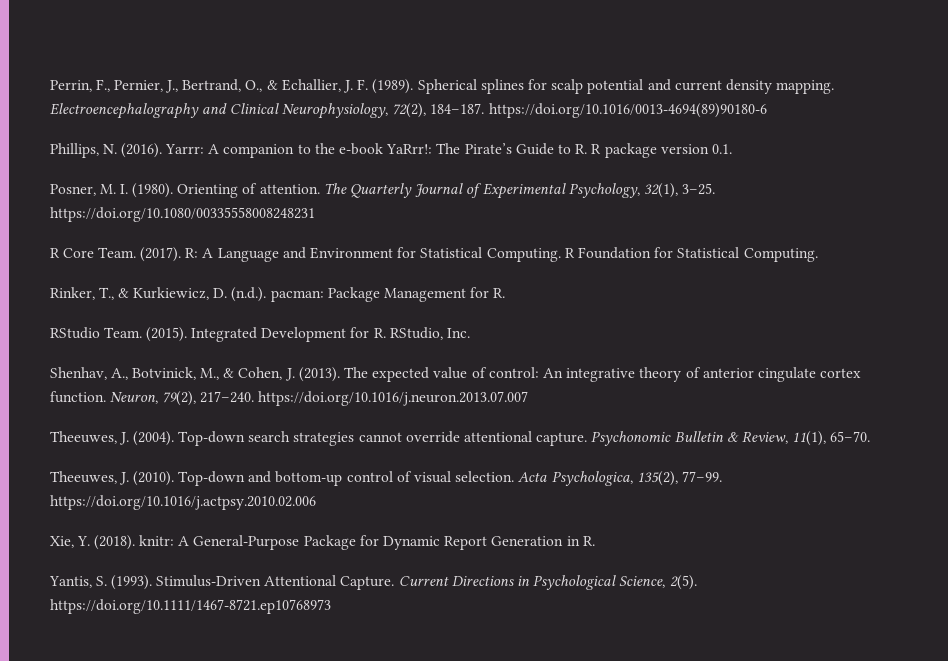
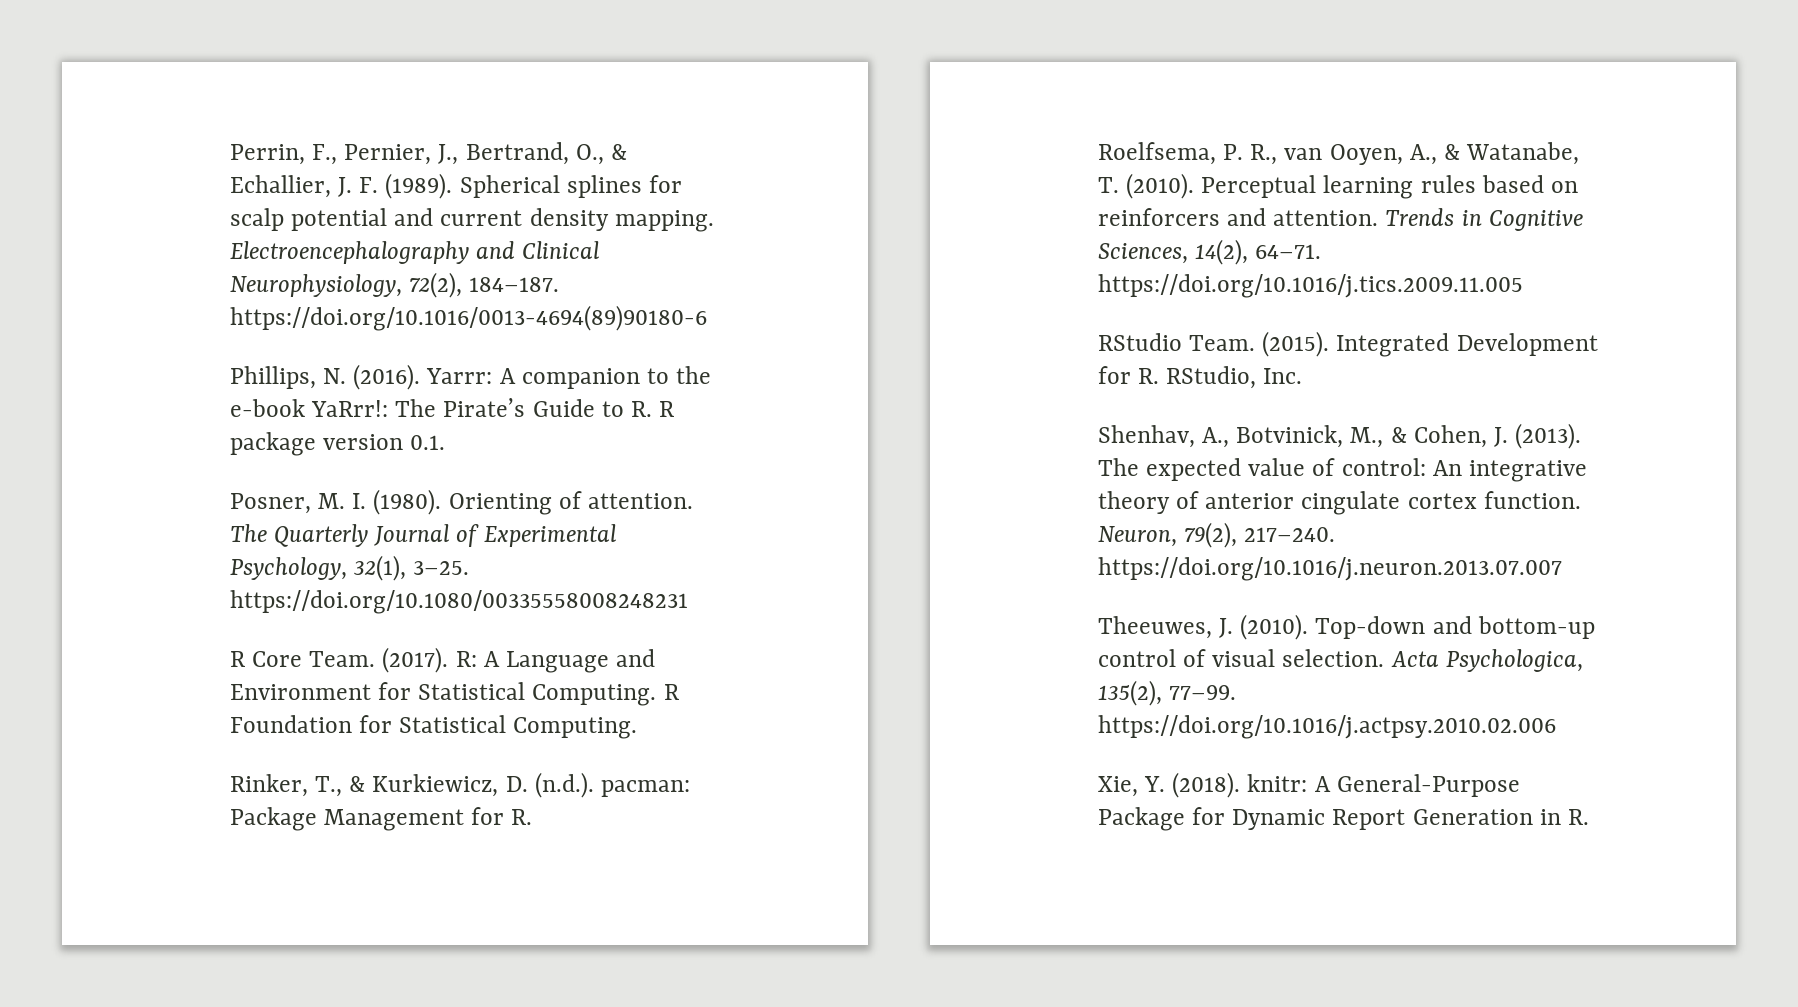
(506, 293) none -> [1097,142,1580,165] [1097,173,1578,199] [1097,208,1583,231] [1097,239,1322,265] [1097,274,1523,298] // Roelfsema, P. R., van Ooyen, A., & Watanabe, T. (2010). Perceptual learning rules based on reinforcers and attention. Trends in Cognitive Sciences, 14(2), 64–71. https://doi.org/10.1016/j.tics.2009.11.005
[49,431,871,446] // Theeuwes, J. (2004). Top-down search strategies cannot override attentional capture. Psychonomic Bulletin & Review, 11(1), 65–70. -> (1562, 569) none
[48,575,697,590] [49,599,331,614] // Yantis, S. (1993). Stimulus-Driven Attentional Capture. Current Directions in Psychological Science, 2(5). https://doi.org/10.1111/1467-8721.ep10768973 -> (1589, 817) none

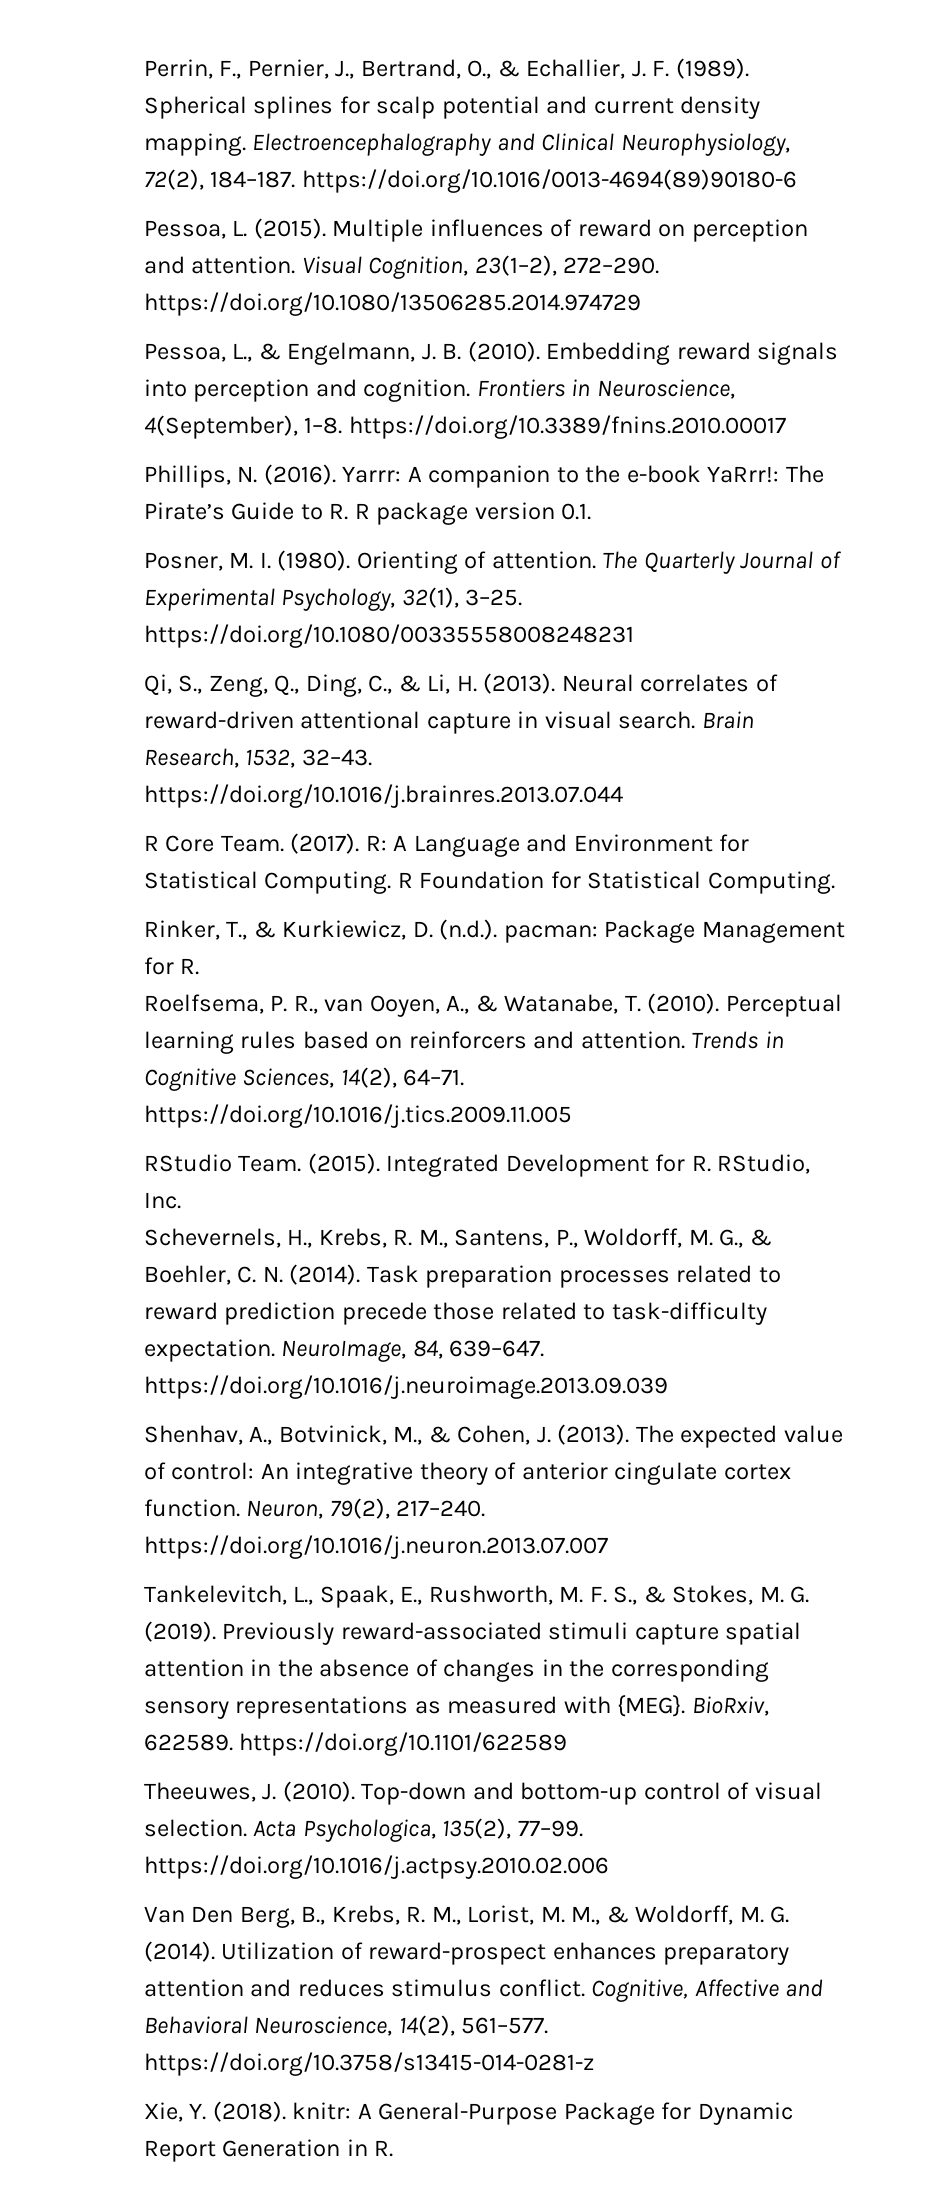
(707, 318) none -> [143,218,808,242] [143,255,660,279] [143,292,641,316] [143,341,839,365] [143,379,735,402] [143,415,786,439] // Pessoa, L. (2015). Multiple influences of reward on perception and attention. Visual Cognition, 23(1–2), 272–290. https://doi.org/10.1080/13506285.2014.974729 // Pessoa, L., & Engelmann, J. B. (2010). Embedding reward signals into perception and cognition. Frontiers in Neuroscience, 4(September), 1–8. https://doi.org/10.3389/fnins.2010.00017
(688, 602) none -> [143,673,778,697] [143,711,754,734] [143,748,372,768] [143,784,623,808] // Qi, S., Zeng, Q., Ding, C., & Li, H. (2013). Neural correlates of reward-driven attentional capture in visual search. Brain Research, 1532, 32–43. https://doi.org/10.1016/j.brainres.2013.07.044
(1303, 376) none -> [143,1228,772,1248] [143,1264,781,1288] [143,1302,767,1325] [143,1339,545,1362] [143,1375,668,1399] // Schevernels, H., Krebs, R. M., Santens, P., Woldorff, M. G., & Boehler, C. N. (2014). Task preparation processes related to reward prediction precede those related to task-difficulty expectation. NeuroImage, 84, 639–647. https://doi.org/10.1016/j.neuroimage.2013.09.039
(1562, 569) none -> [143,1585,810,1608] [143,1621,802,1645] [143,1659,769,1682] [143,1695,769,1719] [143,1732,568,1756] // Tankelevitch, L., Spaak, E., Rushworth, M. F. S., & Stokes, M. G. (2019). Previously reward-associated stimuli capture spatial attention in the absence of changes in the corresponding sensory representations as measured with {MEG}. BioRxiv, 622589. https://doi.org/10.1101/622589
(1556, 727) none -> [143,1905,790,1928] [143,1941,790,1965] [143,1979,824,2002] [143,2015,549,2036] [143,2052,594,2076] // Van Den Berg, B., Krebs, R. M., Lorist, M. M., & Woldorff, M. G. (2014). Utilization of reward-prospect enhances preparatory attention and reduces stimulus conflict. Cognitive, Affective and Behavioral Neuroscience, 14(2), 561–577. https://doi.org/10.3758/s13415-014-0281-z

